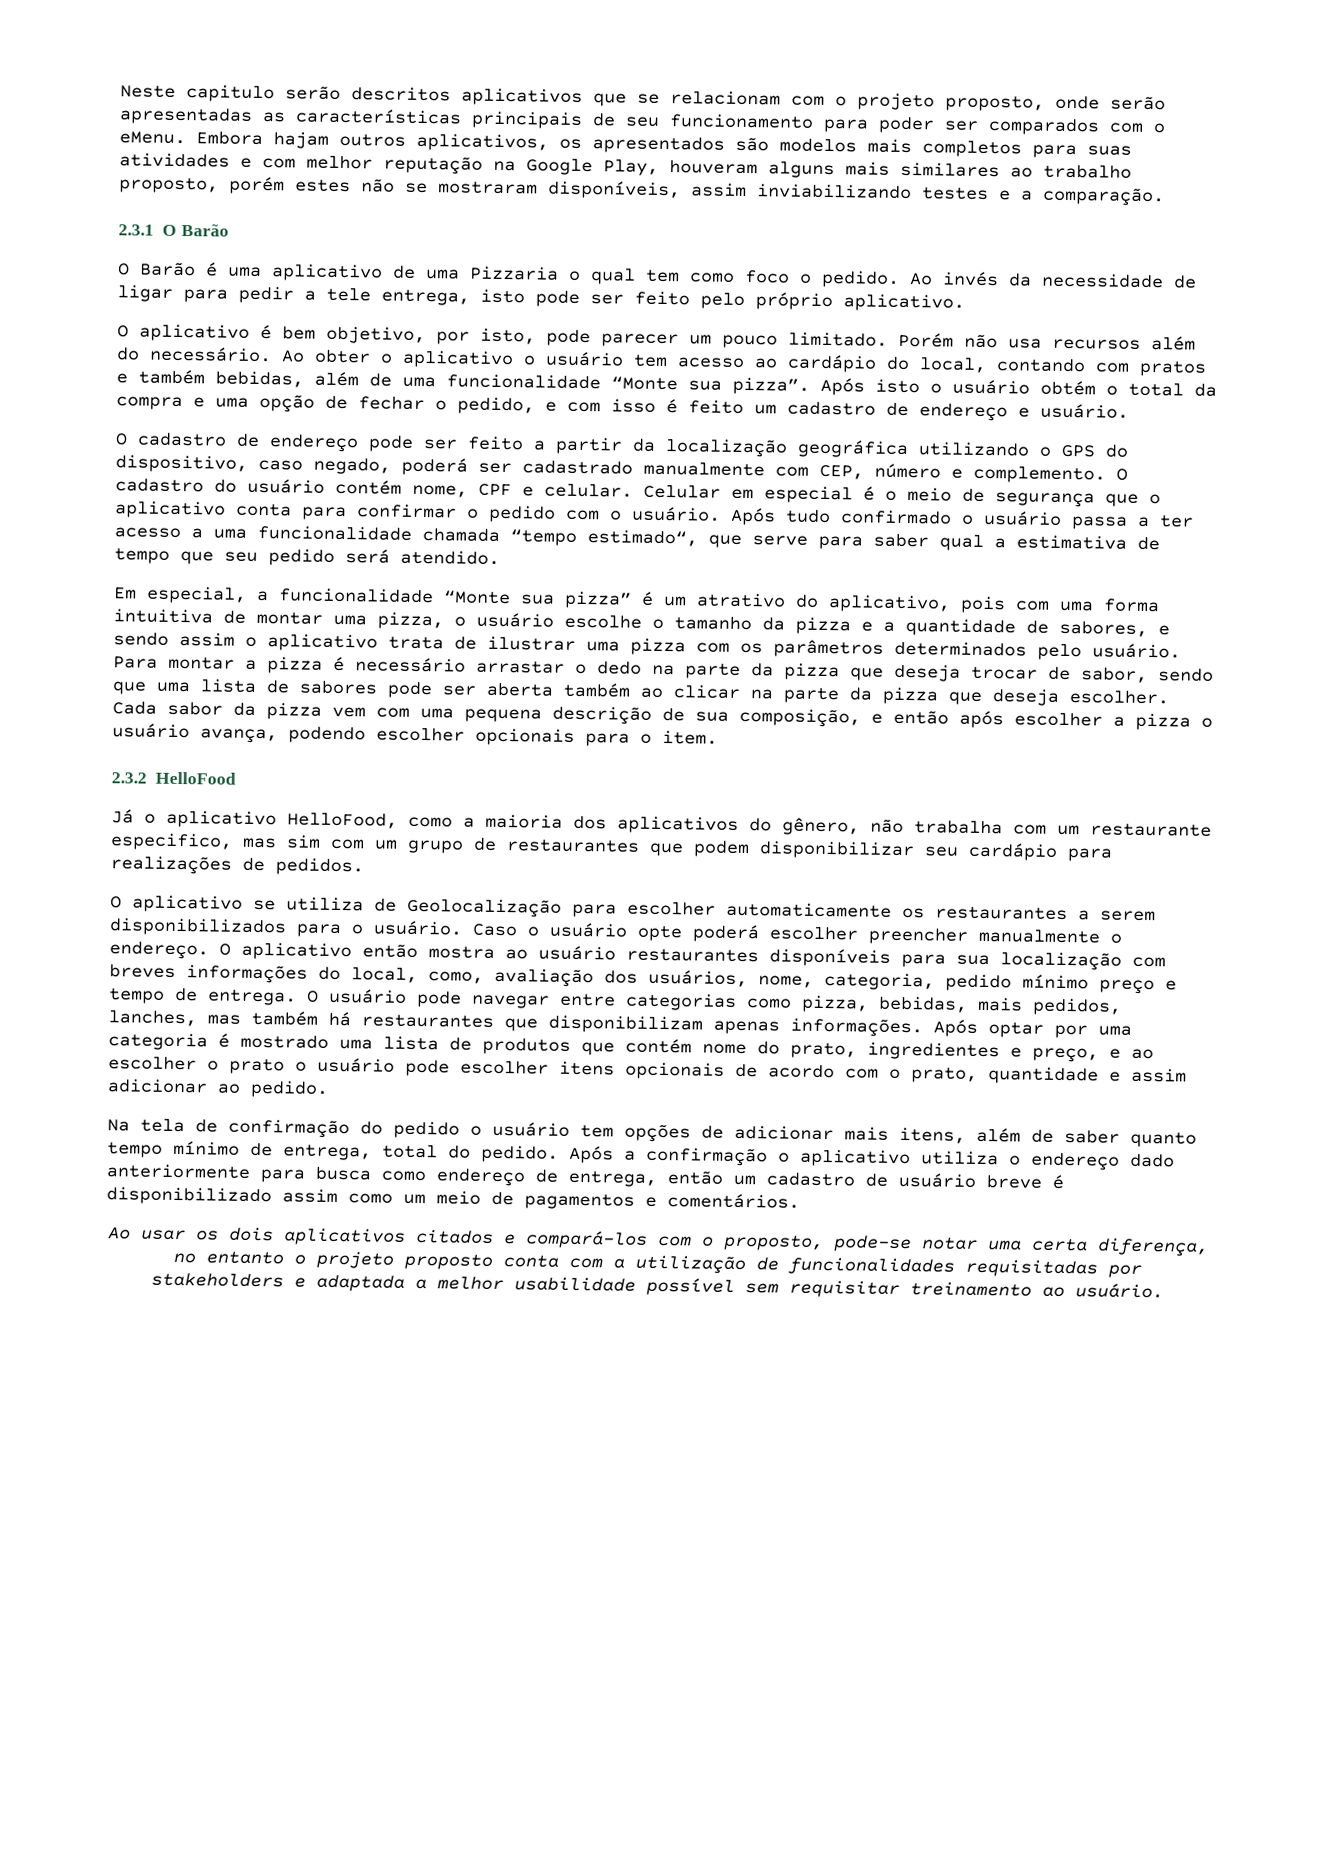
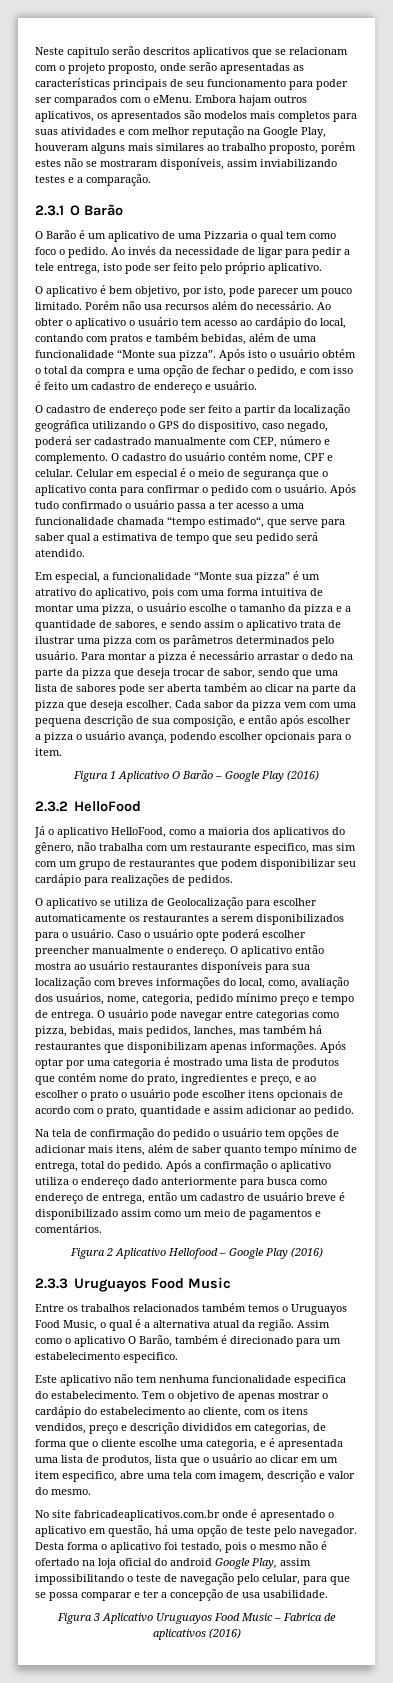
[228,266,262,277] uma -> [88,233,106,239] um
(718, 737) none -> [73,770,319,782] // Figura 1 Aplicativo O Barão – Google Play (2016)
[107,1226,1209,1257] [172,1250,1142,1278] [150,1272,1164,1299] Ao usar os dois aplicativos citados e compará-los com o proposto, pode-se notar uma certa diferença, no entanto o projeto proposto conta com a utilização de funcionalidades requisitadas por stakeholders e adaptada a melhor usabilidade possível sem requisitar treinamento ao usuário. -> [69,1247,323,1259] [35,1277,231,1292] [35,1303,347,1315] [35,1319,330,1331] [35,1335,341,1347] [35,1352,178,1363] [35,1374,346,1386] [35,1391,328,1402] [35,1406,308,1418] [35,1422,326,1434] [35,1438,343,1450] [35,1454,338,1466] [35,1470,355,1482] [35,1487,91,1495] [35,1509,334,1521] [35,1525,357,1537] [35,1541,327,1553] [35,1558,311,1569] [35,1573,350,1585] [35,1589,328,1601] [57,1613,336,1624] [152,1628,241,1640] Figura 2 Aplicativo Hellofood – Google Play (2016) // 2.3.3 Uruguayos Food Music // Entre os trabalhos relacionados também temos o Uruguayos Food Music, o qual é a alternativa atual da região. Assim como o aplicativo O Barão, também é direcionado para um estabelecimento especifico. // Este aplicativo não tem nenhuma funcionalidade especifica do estabelecimento. Tem o objetivo de apenas mostrar o cardápio do estabelecimento ao cliente, com os itens vendidos, preço e descrição divididos em categorias, de forma que o cliente escolhe uma categoria, e é apresentada uma lista de produtos, lista que o usuário ao clicar em um item especifico, abre uma tela com imagem, descrição e valor do mesmo. // No site fabricadeaplicativos.com.br onde é apresentado o aplicativo em questão, há uma opção de teste pelo navegador. Desta forma o aplicativo foi testado, pois o mesmo não é ofertado na loja oficial do android Google Play, assim impossibilitando o teste de navegação pelo celular, para que se possa comparar e ter a concepção de usa usabilidade. // Figura 3 Aplicativo Uruguayos Food Music – Fabrica de aplicativos (2016)

